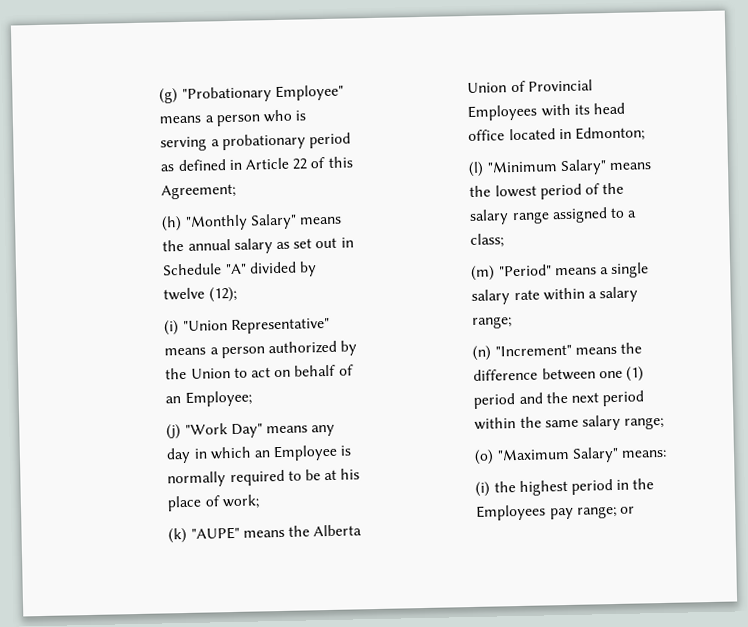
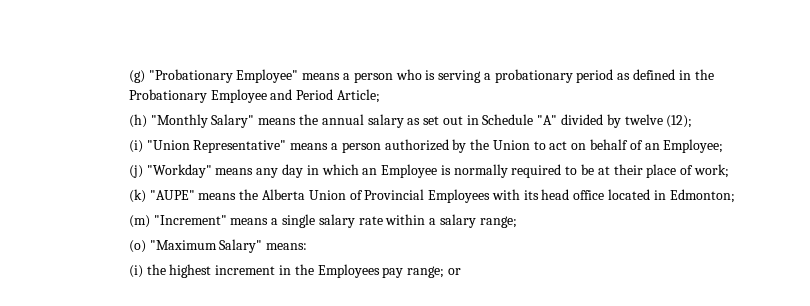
[244,156,353,170] [161,183,237,200] Article 22 of this Agreement; -> [694,69,714,80] [128,89,380,103] the Probationary Employee and Period Article;
[184,423,263,439] "Work Day" -> [146,164,212,178] "Workday"
[340,468,361,480] his -> [613,164,643,175] their
[468,159,652,177] [469,182,625,200] [469,207,638,225] [470,233,505,248] // (l) "Minimum Salary" means the lowest period of the salary range assigned to a class; -> (735, 196) none
[498,264,552,277] "Period" -> [153,215,227,225] "Increment"
[472,342,642,361] [473,366,644,382] [473,390,645,409] [474,414,665,431] // (n) "Increment" means the difference between one (1) period and the next period within the same salary range; -> (517, 222) none
[570,479,613,495] period -> [215,265,276,275] increment

